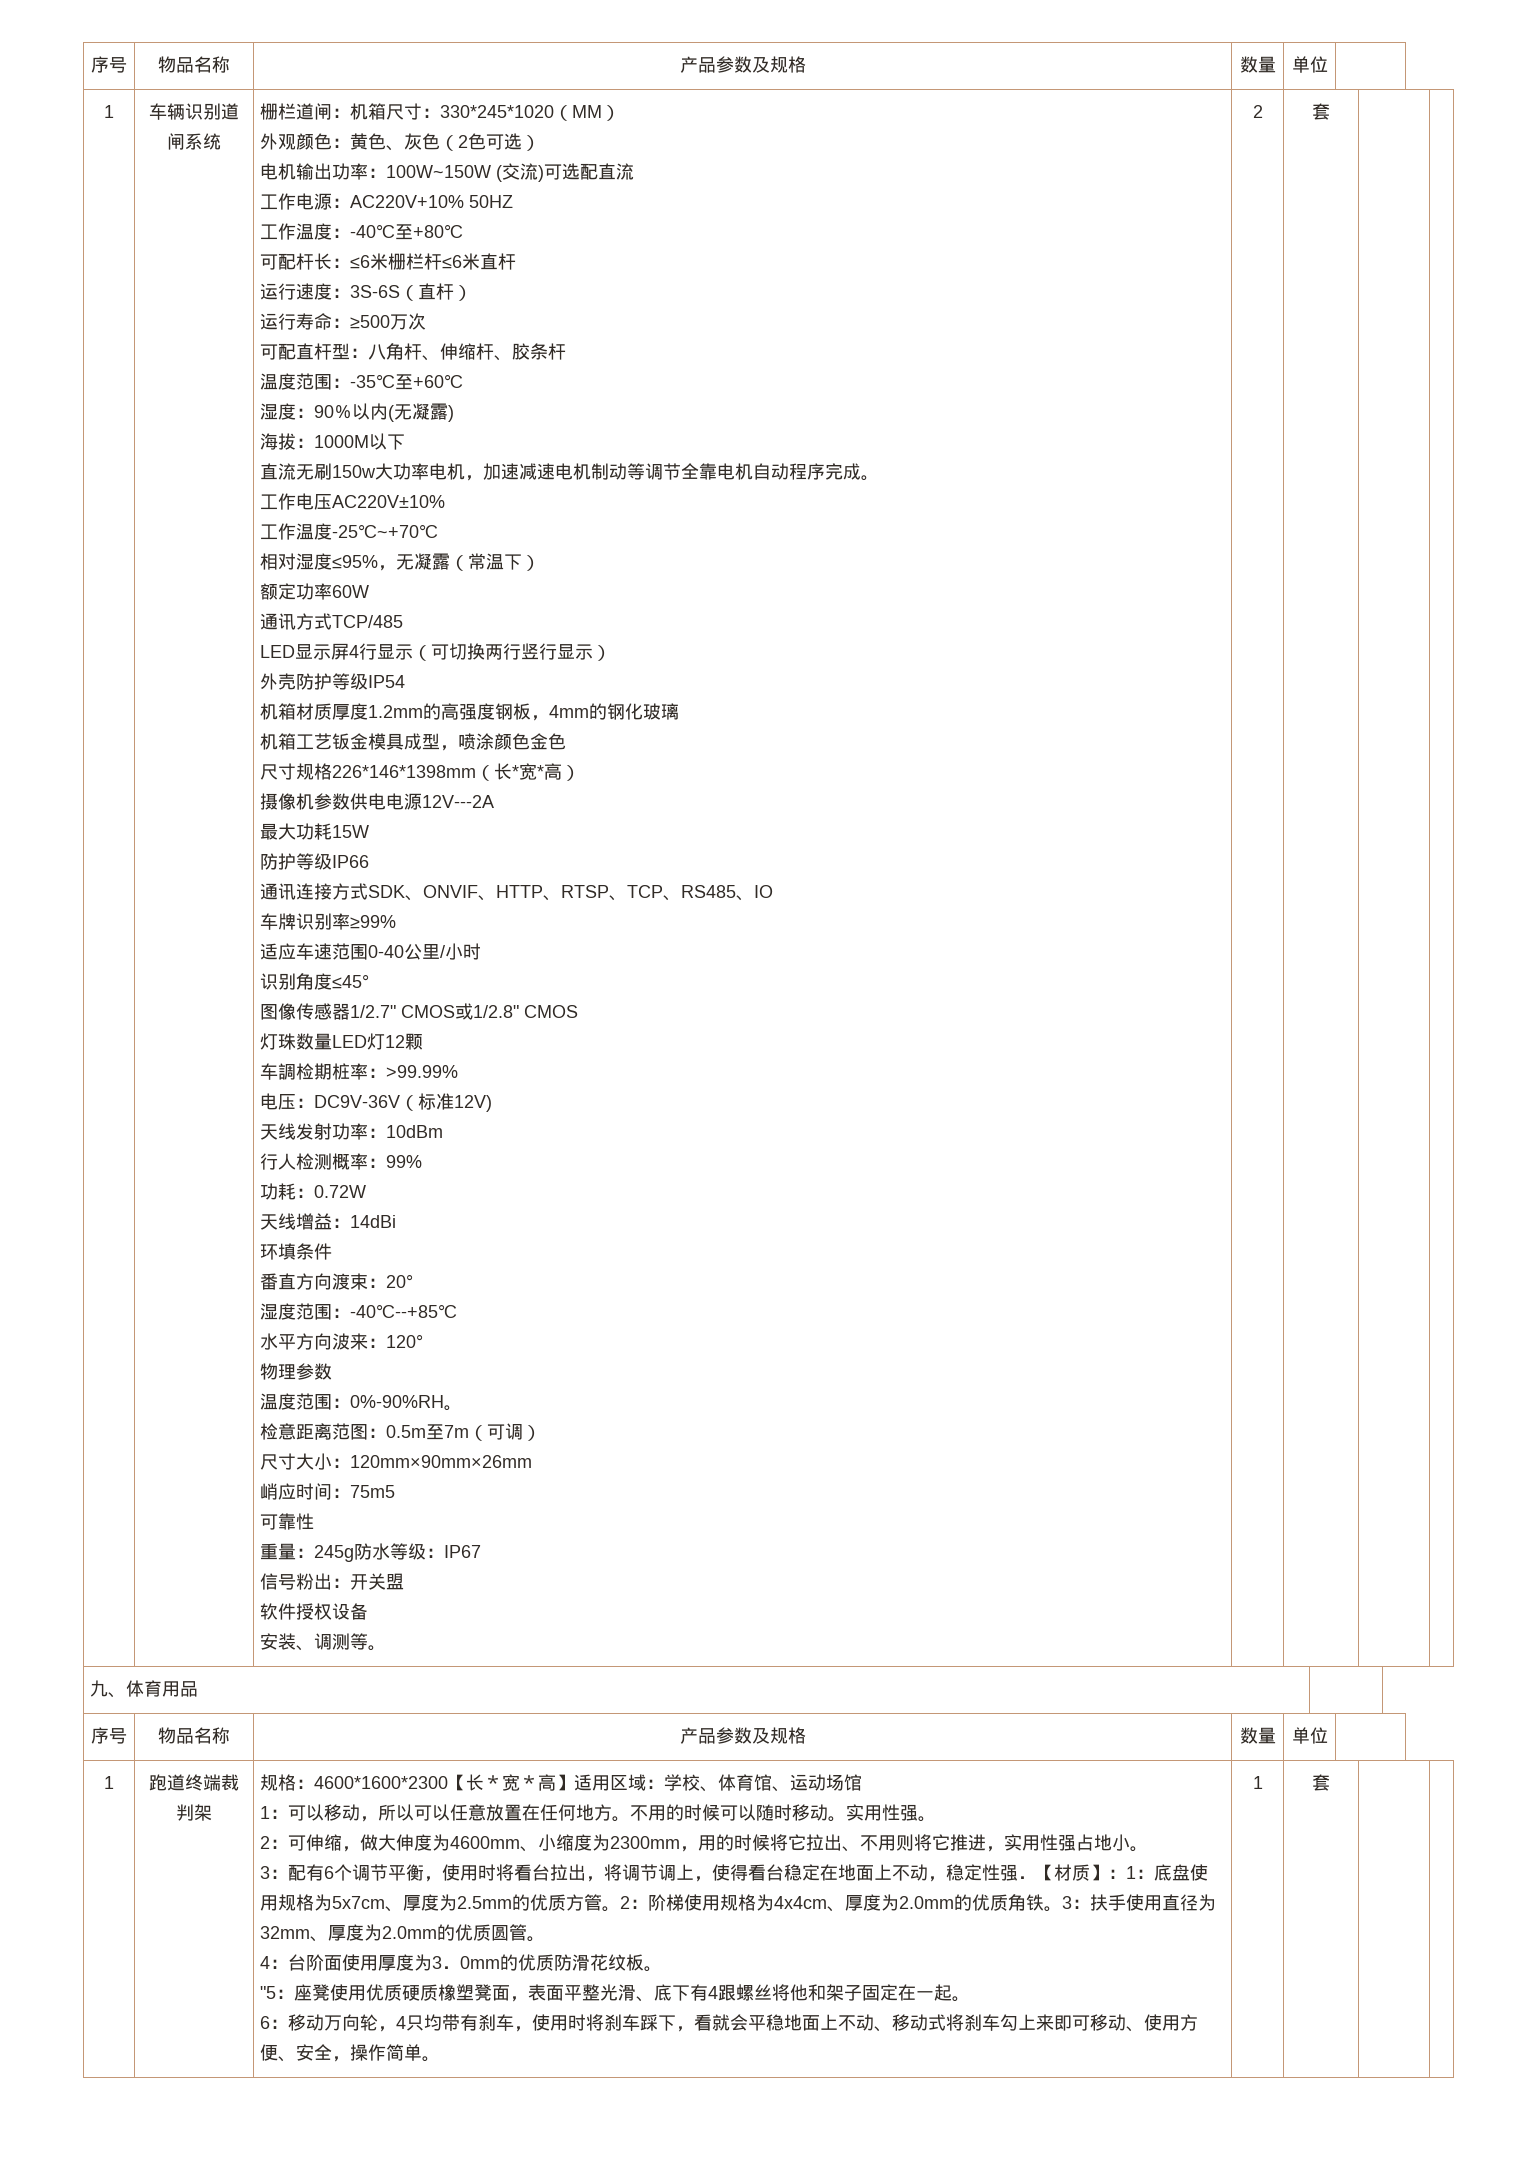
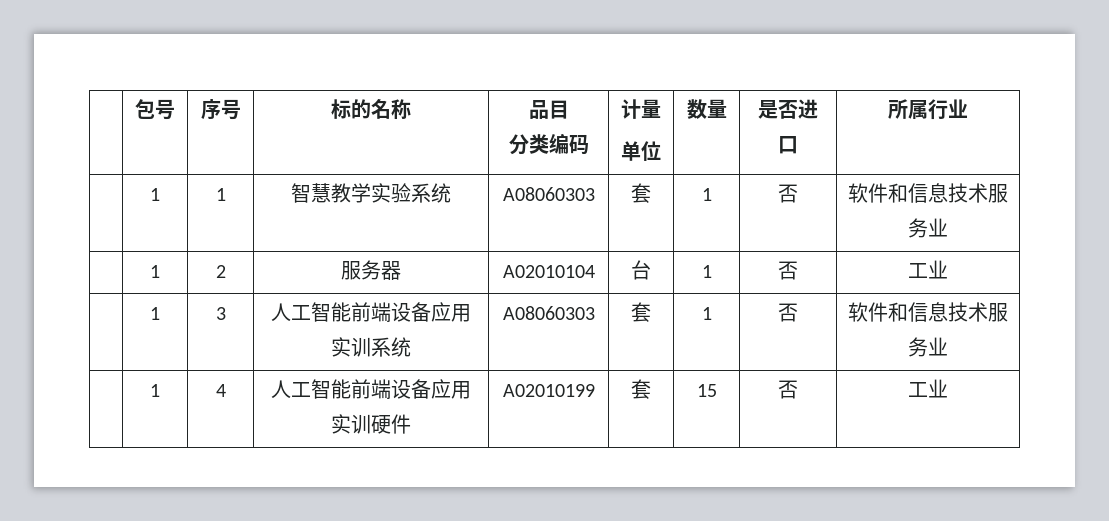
[91,56,127,73] [158,56,230,73] [679,56,806,73] [1239,56,1276,73] [1291,56,1328,73] [104,105,114,118] [149,103,239,120] [167,133,221,150] [260,103,621,121] [260,133,541,151] [260,163,635,182] [260,193,514,210] [260,223,464,240] [260,253,517,270] [260,283,473,301] [260,313,427,330] [260,343,567,361] [260,373,464,390] [260,403,455,422] [260,433,406,450] [260,463,880,481] [260,493,446,510] [260,523,439,540] [260,553,541,571] [260,583,370,600] [260,613,404,630] [260,643,612,661] [260,673,406,690] [260,703,680,721] [260,733,567,751] [260,763,581,781] [260,793,495,810] [260,823,370,840] [260,853,370,870] [260,883,774,901] [260,913,397,930] [260,943,482,960] [260,973,370,990] [260,1003,579,1020] [260,1033,424,1050] [260,1063,459,1080] [260,1093,493,1112] [260,1123,444,1140] [260,1153,423,1170] [260,1183,367,1200] [260,1213,397,1230] [260,1243,333,1260] [260,1273,414,1290] [260,1303,458,1320] [260,1333,424,1350] [260,1363,333,1380] [260,1393,463,1411] [260,1423,542,1441] [260,1453,533,1470] [260,1483,396,1500] [260,1513,315,1530] [260,1543,482,1562] [260,1573,405,1590] [260,1603,369,1620] [260,1633,387,1651] [1252,105,1263,118] [1312,103,1330,120] [90,1680,199,1698] [91,1727,127,1744] [158,1727,230,1744] [679,1727,806,1744] [1239,1727,1276,1744] [1291,1727,1328,1744] [104,1776,114,1789] [149,1774,239,1791] [176,1804,212,1821] [260,1774,863,1792] [260,1804,937,1822] [260,1834,1149,1852] [260,1864,1209,1882] [260,1894,1217,1912] [260,1924,546,1942] [260,1954,663,1972] [260,1984,971,2002] [260,2014,1199,2032] [260,2044,441,2062] [1252,1776,1263,1789] [1312,1774,1330,1791] 序号 | 物品名称 | 产品参数及规格 | 数量 | 单位 | // 1 | 车辆识别道闸系统 | 栅栏道闸：机箱尺寸：330*245*1020（MM） // 外观颜色：黄色、灰色（2色可选） // 电机输出功率：100W~150W (交流)可选配直流 // 工作电源：AC220V+10% 50HZ // 工作温度：-40℃至+80℃ // 可配杆长：≤6米栅栏杆≤6米直杆 // 运行速度：3S-6S（直杆） // 运行寿命：≥500万次 // 可配直杆型：八角杆、伸缩杆、胶条杆 // 温度范围：-35℃至+60℃ // 湿度：90％以内(无凝露) // 海拔：1000M以下 // 直流无刷150w大功率电机，加速减速电机制动等调节全靠电机自动程序完成。 // 工作电压AC220V±10% // 工作温度-25℃~+70℃ // 相对湿度≤95%，无凝露（常温下） // 额定功率60W // 通讯方式TCP/485 // LED显示屏4行显示（可切换两行竖行显示） // 外壳防护等级IP54 // 机箱材质厚度1.2mm的高强度钢板，4mm的钢化玻璃 // 机箱工艺钣金模具成型，喷涂颜色金色 // 尺寸规格226*146*1398mm（长*宽*高） // 摄像机参数供电电源12V---2A // 最大功耗15W // 防护等级IP66 // 通讯连接方式SDK、ONVIF、HTTP、RTSP、TCP、RS485、IO // 车牌识别率≥99% // 适应车速范围0-40公里/小时 // 识别角度≤45° // 图像传感器1/2.7" CMOS或1/2.8" CMOS // 灯珠数量LED灯12颗 // 车調检期桩率：>99.99% // 电压：DC9V-36V（标准12V) // 天线发射功率：10dBm // 行人检测概率：99% // 功耗：0.72W // 天线增益：14dBi // 环填条件 // 番直方向渡束：20° // 湿度范围：-40℃--+85℃ // 水平方向波来：120° // 物理参数 // 温度范围：0%-90%RH。 // 检意距离范图：0.5m至7m（可调） // 尺寸大小：120mm×90mm×26mm // 峭应时间：75m5 // 可靠性 // 重量：245g防水等级：IP67 // 信号粉出：开关盟 // 软件授权设备 // 安装、调测等。 | 2 | 套 | | // 九、体育用品 | // 序号 | 物品名称 | 产品参数及规格 | 数量 | 单位 | // 1 | 跑道终端裁判架 | 规格：4600*1600*2300【长＊宽＊高】适用区域：学校、体育馆、运动场馆 // 1：可以移动，所以可以任意放置在任何地方。不用的时候可以随时移动。实用性强。 // 2：可伸缩，做大伸度为4600mm、小缩度为2300mm，用的时候将它拉出、不用则将它推进，实用性强占地小。 // 3：配有6个调节平衡，使用时将看台拉出，将调节调上，使得看台稳定在地面上不动，稳定性强．【材质】：1：底盘使用规格为5x7cm、厚度为2.5mm的优质方管。2：阶梯使用规格为4x4cm、厚度为2.0mm的优质角铁。3：扶手使用直径为32mm、厚度为2.0mm的优质圆管。 // 4：台阶面使用厚度为3．0mm的优质防滑花纹板。 // "5：座凳使用优质硬质橡塑凳面，表面平整光滑、底下有4跟螺丝将他和架子固定在一起。 // 6：移动万向轮，4只均带有刹车，使用时将刹车踩下，看就会平稳地面上不动、移动式将刹车勾上来即可移动、使用方便、安全，操作简单。 | 1 | 套 | | -> [135,99,175,120] [200,99,241,120] [331,99,411,120] [528,100,569,119] [508,133,589,155] [621,99,661,119] [621,141,661,161] [686,99,727,119] [758,99,818,119] [778,136,798,154] [888,99,968,120] [150,188,160,201] [215,188,226,201] [291,183,451,203] [502,187,595,201] [631,183,651,203] [701,188,712,201] [778,184,798,203] [848,183,1008,203] [908,218,948,238] [150,265,160,278] [215,265,226,278] [341,260,401,280] [502,265,595,278] [631,260,651,280] [701,265,712,278] [778,261,798,280] [908,260,948,279] [150,307,160,320] [215,307,226,320] [271,302,471,322] [331,337,411,357] [502,306,595,320] [631,302,651,322] [701,307,712,320] [778,303,798,322] [848,302,1008,322] [908,337,948,357] [150,384,160,397] [215,384,226,397] [271,379,471,399] [331,414,411,434] [502,384,595,397] [631,379,651,399] [696,384,717,397] [778,380,798,399] [908,379,948,398] | 包号 | 序号 | 标的名称 | 品目 // 分类编码 | 计量 // 单位 | 数量 | 是否进口 | 所属行业 // | 1 | 1 | 智慧教学实验系统 | A08060303 | 套 | 1 | 否 | 软件和信息技术服务业 // | 1 | 2 | 服务器 | A02010104 | 台 | 1 | 否 | 工业 // | 1 | 3 | 人工智能前端设备应用实训系统 | A08060303 | 套 | 1 | 否 | 软件和信息技术服务业 // | 1 | 4 | 人工智能前端设备应用实训硬件 | A02010199 | 套 | 15 | 否 | 工业

